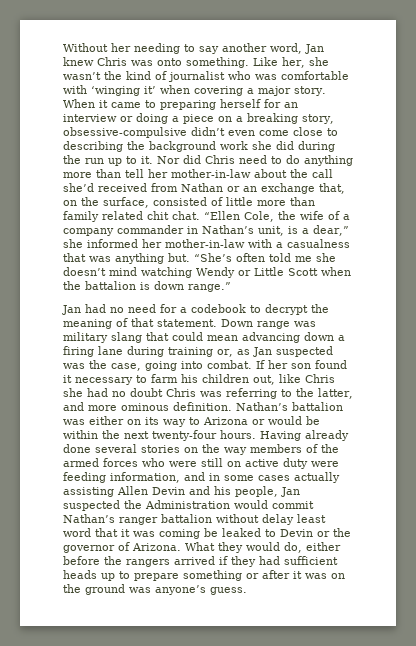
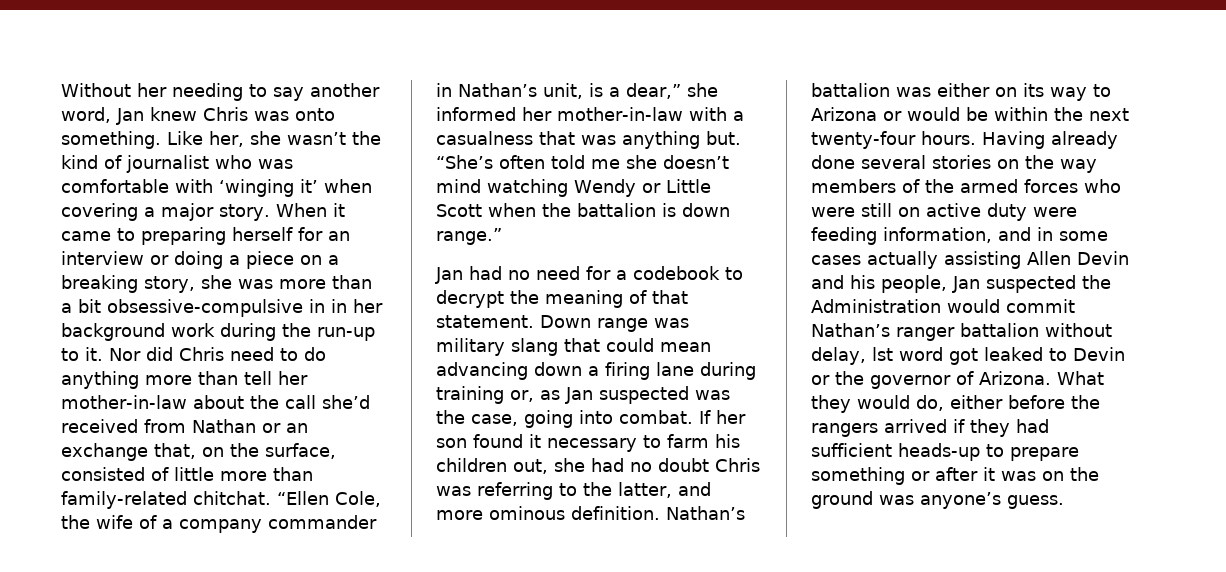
[63,127,338,138] [63,141,335,152] [63,155,122,166] obsessive-compulsive didn’t even come close to describing the background work she did during the run up -> [201,275,372,289] [61,299,383,317] [61,323,375,341] she was more than a bit obsessive-compulsive in in her background work during the run-up
[63,211,200,222] family related chit chat. -> [61,491,271,509] family-related chitchat.
[279,374,335,383] like Chris -> (548, 466) none
[262,514,326,525] [63,528,218,539] delay least word that it was coming be -> [811,347,978,365] delay, lst word got
[63,570,115,581] heads up -> [898,443,980,461] heads-up

